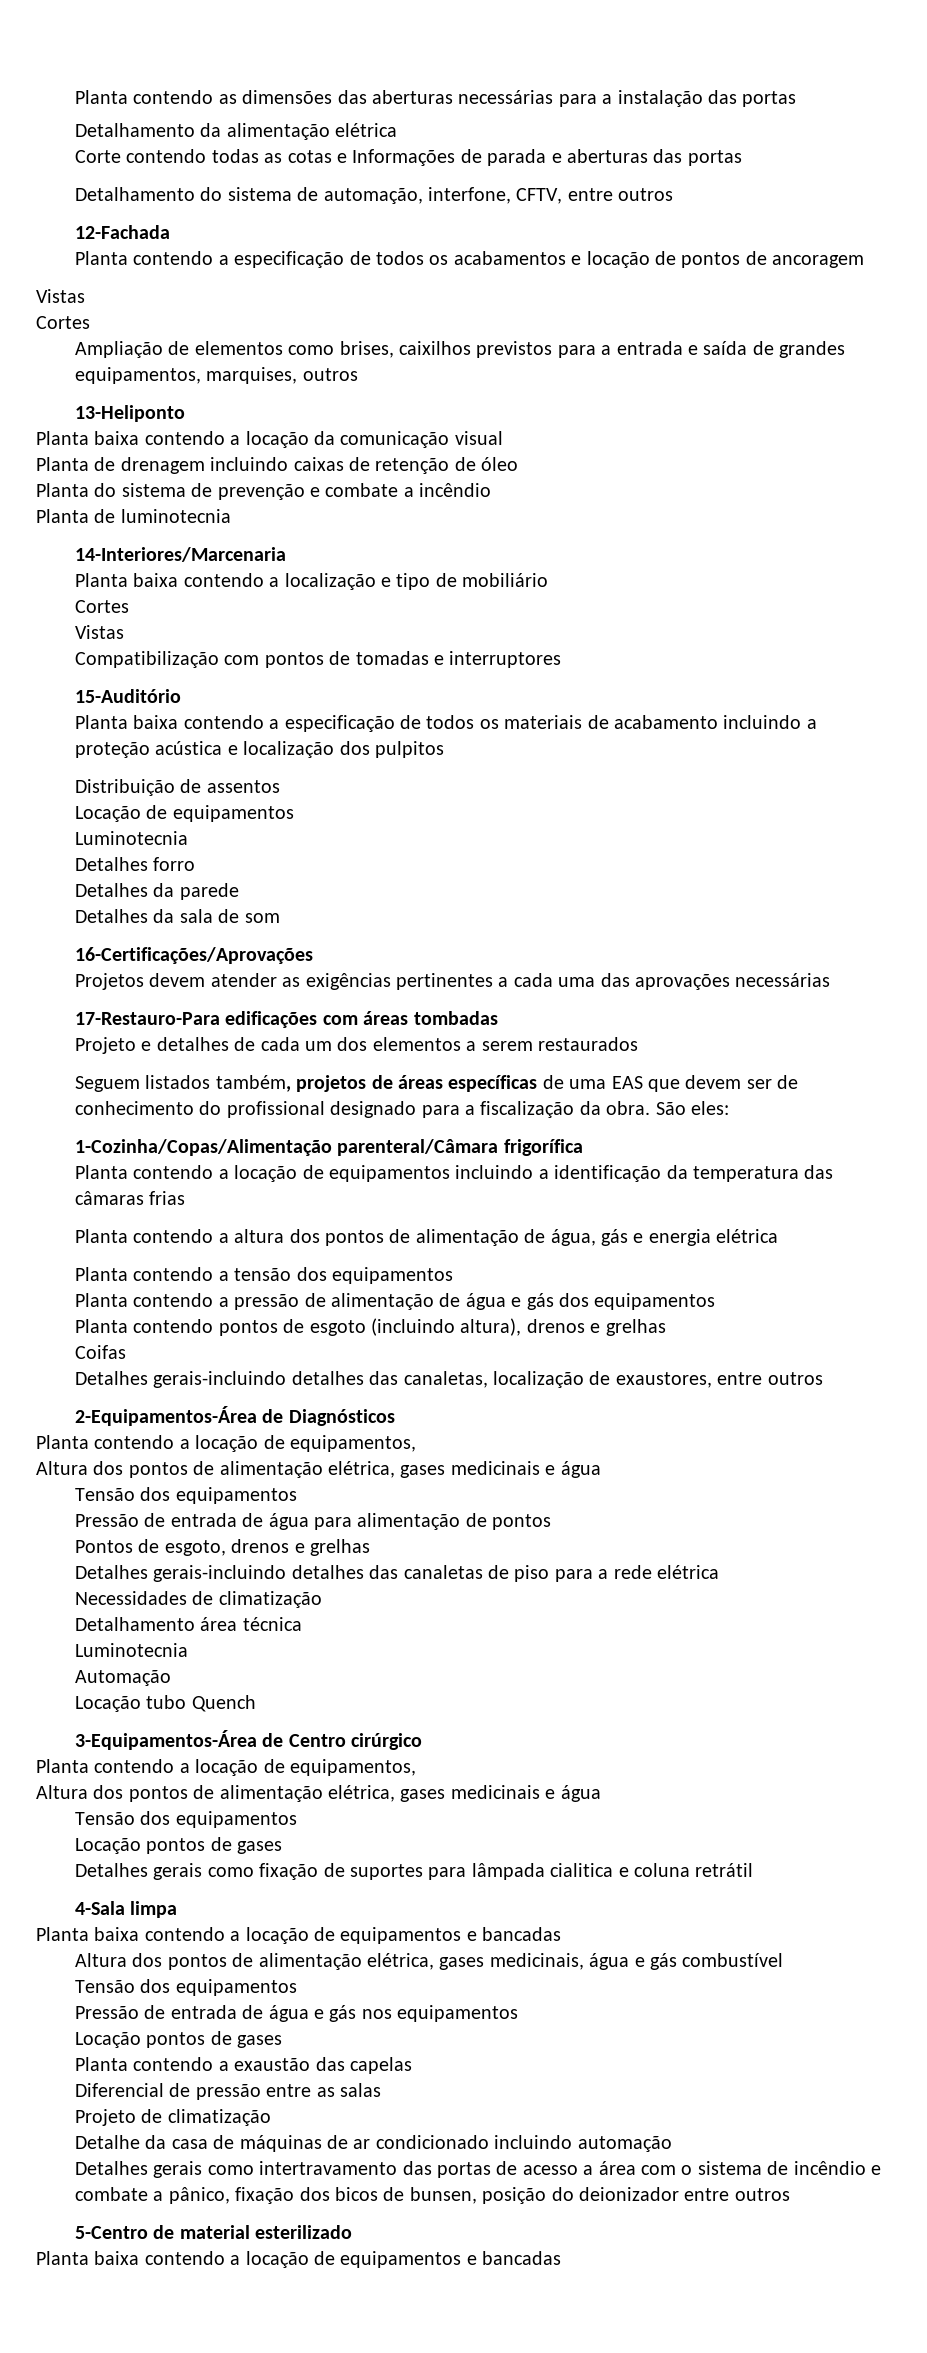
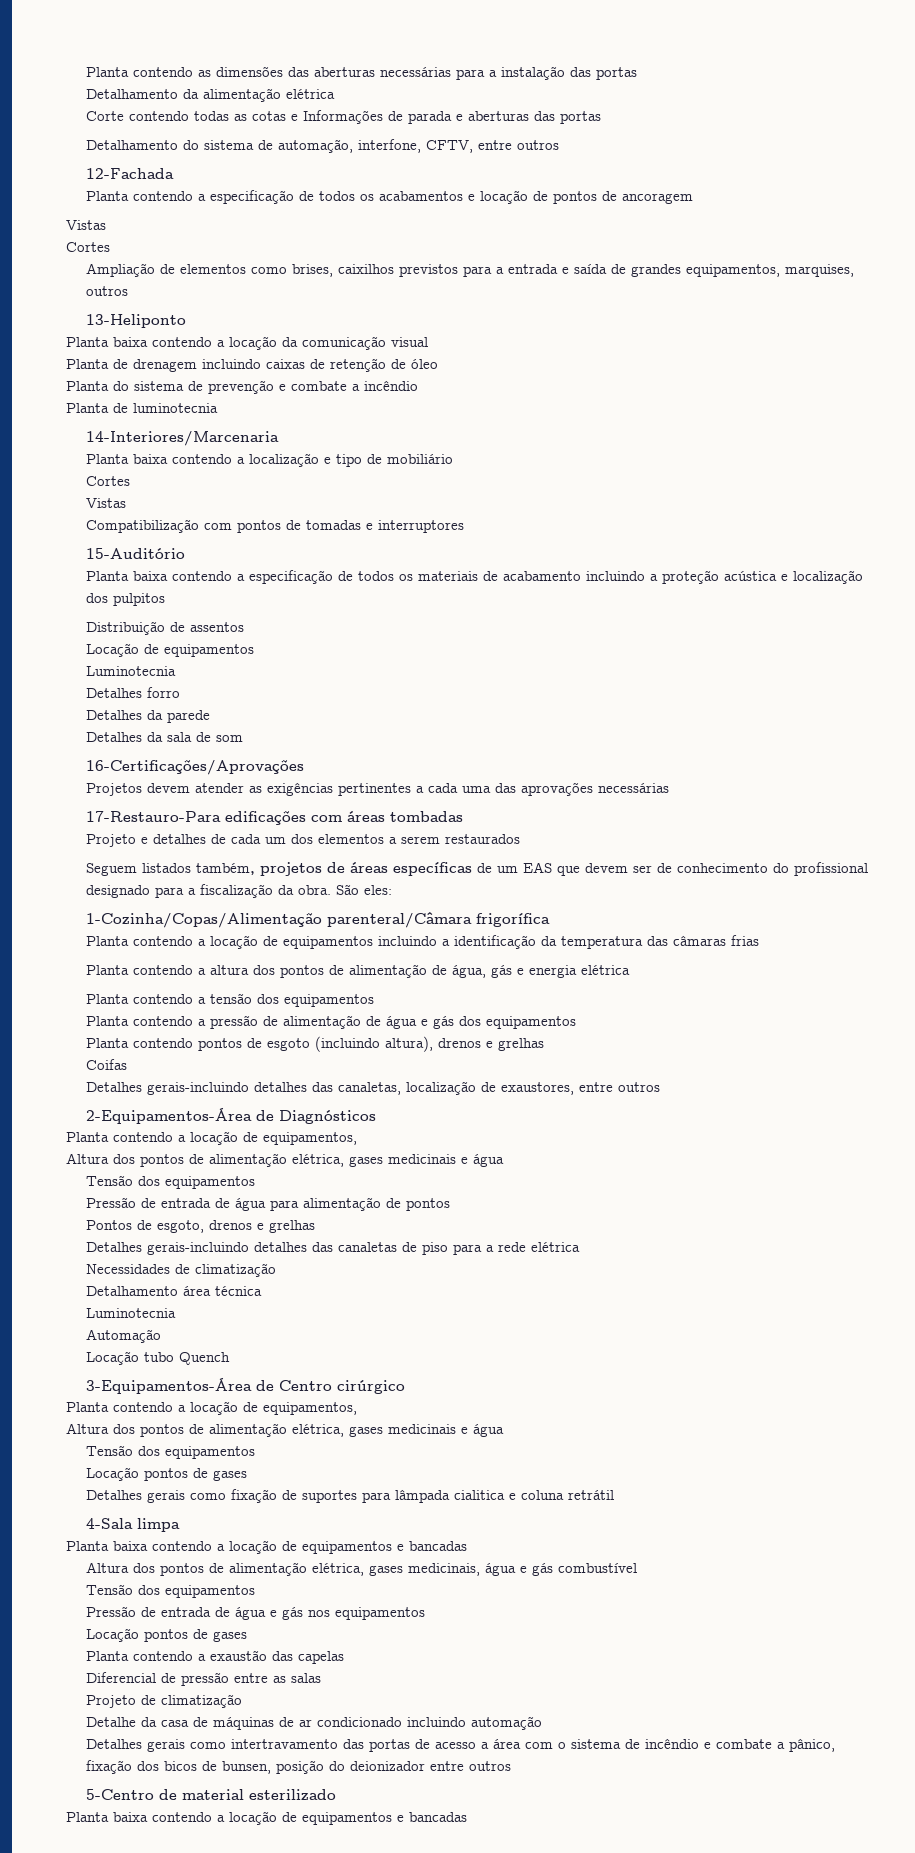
[569,1079,607,1089] uma -> [496,866,518,873] um

